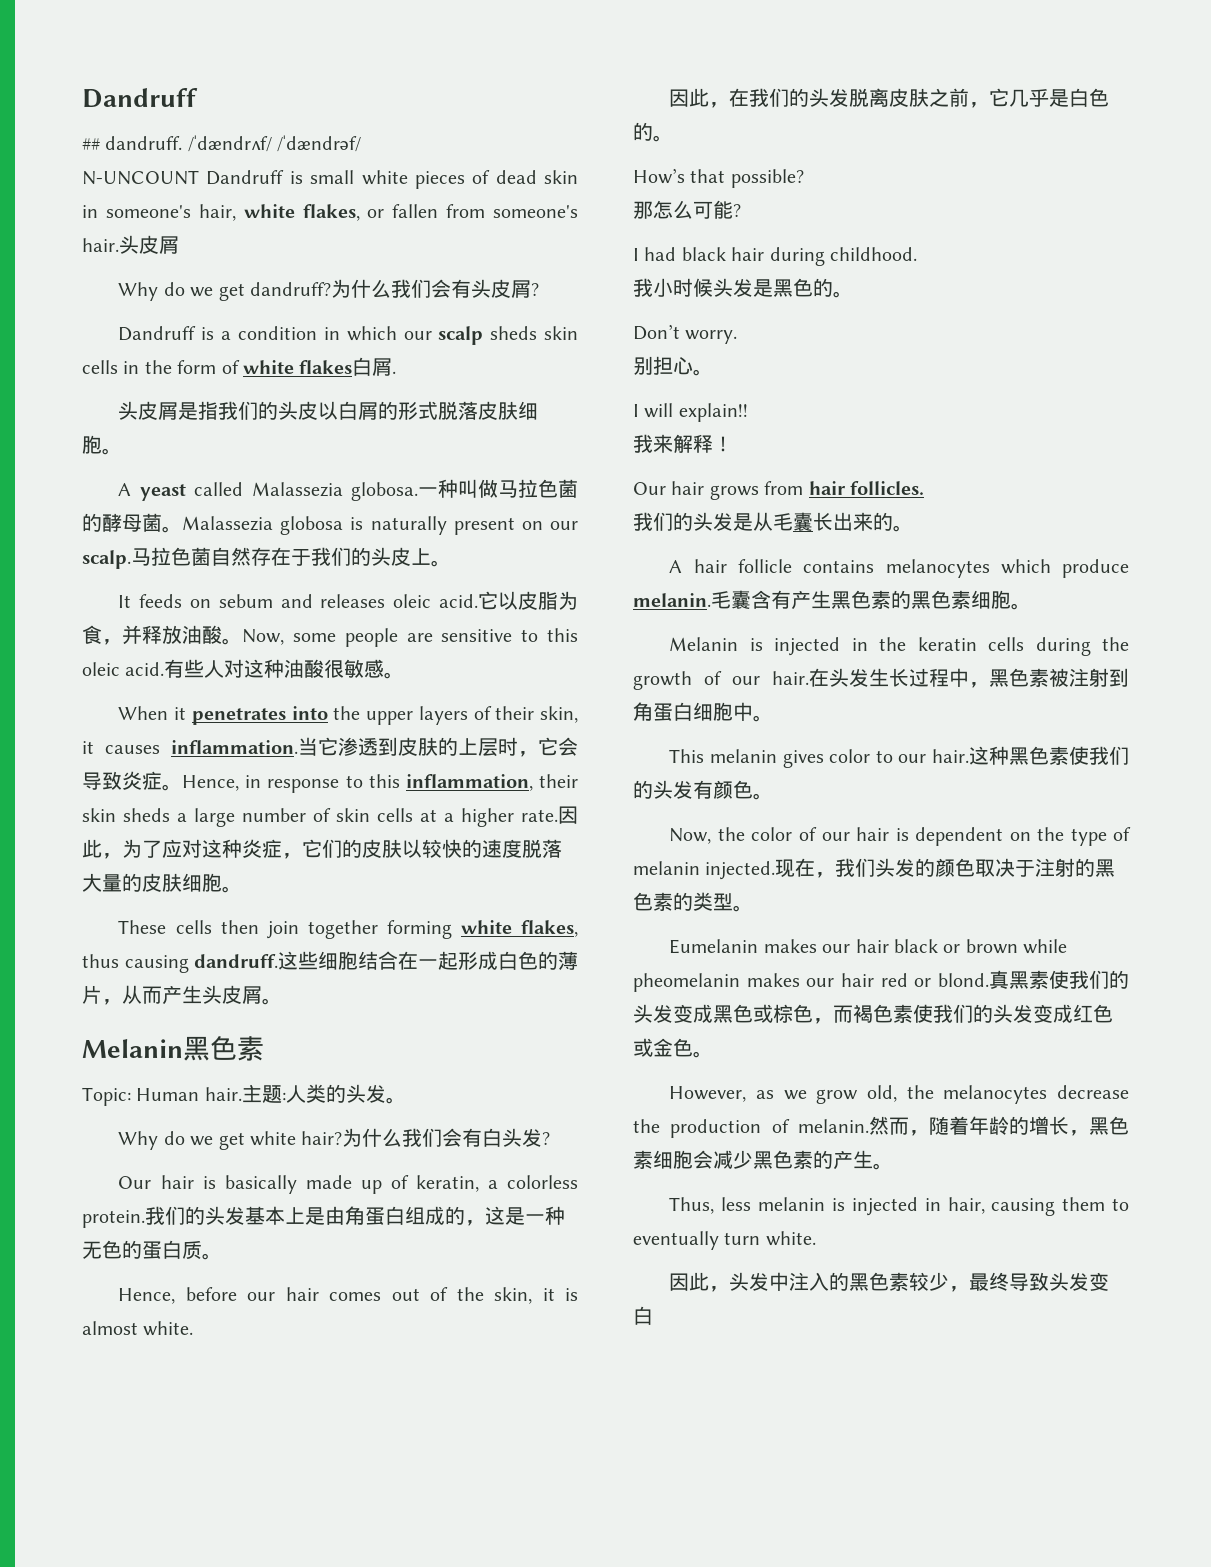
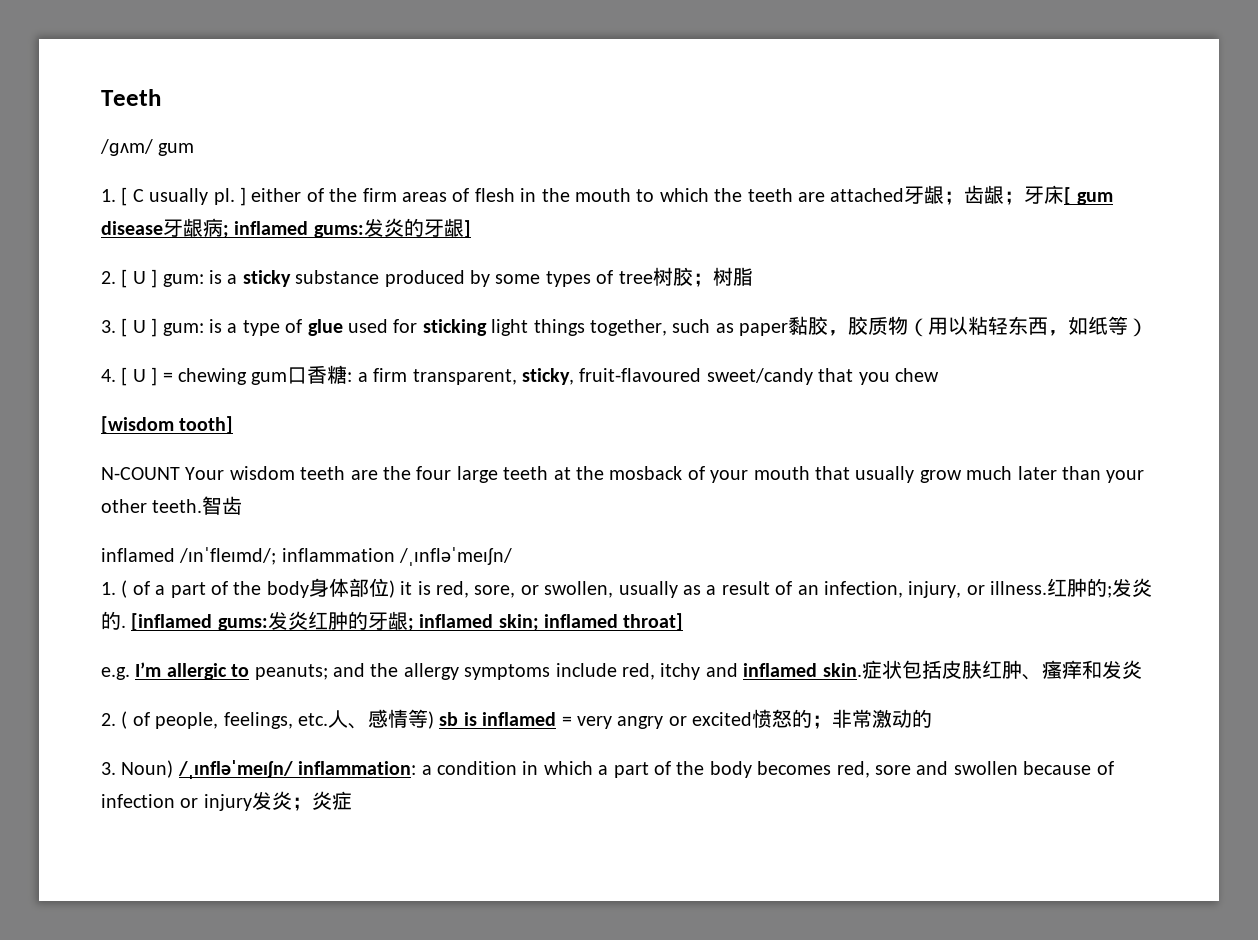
[82,88,198,108] [82,135,362,152] [82,170,578,189] [82,204,578,221] [82,235,179,254] [118,279,540,301] [118,326,578,345] [82,357,397,376] [118,401,539,420] [82,435,122,455] [118,479,578,501] [82,513,578,535] [82,547,451,569] [118,591,578,610] [82,625,578,647] [82,659,405,679] [118,706,578,725] [82,737,578,757] [82,771,578,793] [82,806,578,827] [82,839,562,859] [82,873,242,893] [118,920,578,939] [82,951,578,973] [82,985,282,1005] [82,1036,264,1061] [82,1084,406,1106] [118,1128,551,1150] [118,1175,578,1194] [82,1206,565,1228] [82,1240,222,1260] [118,1287,579,1304] [82,1321,194,1336] [669,88,1110,108] [633,122,673,142] [633,168,804,188] [633,200,741,219] [633,247,917,266] [633,278,853,298] [633,324,738,344] [633,356,713,376] [633,403,748,422] [633,434,733,453] [633,481,924,500] [633,512,913,532] [669,559,1129,578] [633,590,1031,610] [669,637,1129,656] [633,668,1129,690] [633,702,773,722] [669,746,1129,768] [633,780,773,800] [669,827,1131,846] [633,858,1116,880] [633,892,753,912] [669,939,1068,954] [633,970,1129,992] [633,1004,1113,1024] [633,1038,713,1058] [669,1085,1129,1104] [633,1116,1129,1138] [633,1150,893,1170] [669,1197,1129,1216] [633,1231,816,1250] [669,1272,1110,1292] [633,1306,653,1325] Dandruff // ## dandruff. /ˈdændrʌf/ /ˈdændrəf/ // N-UNCOUNT Dandruff is small white pieces of dead skin in someone's hair, white flakes, or fallen from someone's hair.头皮屑 // Why do we get dandruff?为什么我们会有头皮屑? // Dandruff is a condition in which our scalp sheds skin cells in the form of white flakes白屑. // 头皮屑是指我们的头皮以白屑的形式脱落皮肤细胞。 // A yeast called Malassezia globosa.一种叫做马拉色菌的酵母菌。Malassezia globosa is naturally present on our scalp.马拉色菌自然存在于我们的头皮上。 // It feeds on sebum and releases oleic acid.它以皮脂为食，并释放油酸。Now, some people are sensitive to this oleic acid.有些人对这种油酸很敏感。 // When it penetrates into the upper layers of their skin, it causes inflammation.当它渗透到皮肤的上层时，它会导致炎症。Hence, in response to this inflammation, their skin sheds a large number of skin cells at a higher rate.因此，为了应对这种炎症，它们的皮肤以较快的速度脱落大量的皮肤细胞。 // These cells then join together forming white flakes, thus causing dandruff.这些细胞结合在一起形成白色的薄片，从而产生头皮屑。 // Melanin黑色素 // Topic: Human hair.主题:人类的头发。 // Why do we get white hair?为什么我们会有白头发? // Our hair is basically made up of keratin, a colorless protein.我们的头发基本上是由角蛋白组成的，这是一种无色的蛋白质。 // Hence, before our hair comes out of the skin, it is almost white. // 因此，在我们的头发脱离皮肤之前，它几乎是白色的。 // How’s that possible? // 那怎么可能? // I had black hair during childhood. // 我小时候头发是黑色的。 // Don’t worry. // 别担心。 // I will explain!! // 我来解释！ // Our hair grows from hair follicles. // 我们的头发是从毛囊长出来的。 // A hair follicle contains melanocytes which produce melanin.毛囊含有产生黑色素的黑色素细胞。 // Melanin is injected in the keratin cells during the growth of our hair.在头发生长过程中，黑色素被注射到角蛋白细胞中。 // This melanin gives color to our hair.这种黑色素使我们的头发有颜色。 // Now, the color of our hair is dependent on the type of melanin injected.现在，我们头发的颜色取决于注射的黑色素的类型。 // Eumelanin makes our hair black or brown while pheomelanin makes our hair red or blond.真黑素使我们的头发变成黑色或棕色，而褐色素使我们的头发变成红色或金色。 // However, as we grow old, the melanocytes decrease the production of melanin.然而，随着年龄的增长，黑色素细胞会减少黑色素的产生。 // Thus, less melanin is injected in hair, causing them to eventually turn white. // 因此，头发中注入的黑色素较少，最终导致头发变白 -> [101,89,161,106] [100,139,195,156] [101,185,1113,206] [101,218,471,238] [101,267,753,288] [101,316,1149,337] [101,365,939,386] [101,416,234,434] [101,466,1145,483] [101,496,243,515] [101,547,513,566] [101,578,1153,598] [101,611,684,631] [101,660,1142,680] [101,709,933,729] [101,760,1114,779] [101,791,352,811] Teeth // /ɡʌm/ gum // 1. [ C usually pl. ] either of the firm areas of flesh in the mouth to which the teeth are attached牙龈；齿龈；牙床[ gum disease牙龈病; inflamed gums:发炎的牙龈] // 2. [ U ] gum: is a sticky substance produced by some types of tree树胶；树脂 // 3. [ U ] gum: is a type of glue used for sticking light things together, such as paper黏胶，胶质物（用以粘轻东西，如纸等） // 4. [ U ] = chewing gum口香糖: a firm transparent, sticky, fruit-flavoured sweet/candy that you chew // [wisdom tooth] // N-COUNT Your wisdom teeth are the four large teeth at the mosback of your mouth that usually grow much later than your other teeth.智齿 // inflamed /ɪnˈfleɪmd/; inflammation /ˌɪnfləˈmeɪʃn/ // 1. ( of a part of the body身体部位) it is red, sore, or swollen, usually as a result of an infection, injury, or illness.红肿的;发炎的. [inflamed gums:发炎红肿的牙龈; inflamed skin; inflamed throat] // e.g. I’m allergic to peanuts; and the allergy symptoms include red, itchy and inflamed skin.症状包括皮肤红肿、瘙痒和发炎 // 2. ( of people, feelings, etc.人、感情等) sb is inflamed = very angry or excited愤怒的；非常激动的 // 3. Noun) /ˌɪnfləˈmeɪʃn/ inflammation: a condition in which a part of the body becomes red, sore and swollen because of infection or injury发炎；炎症

